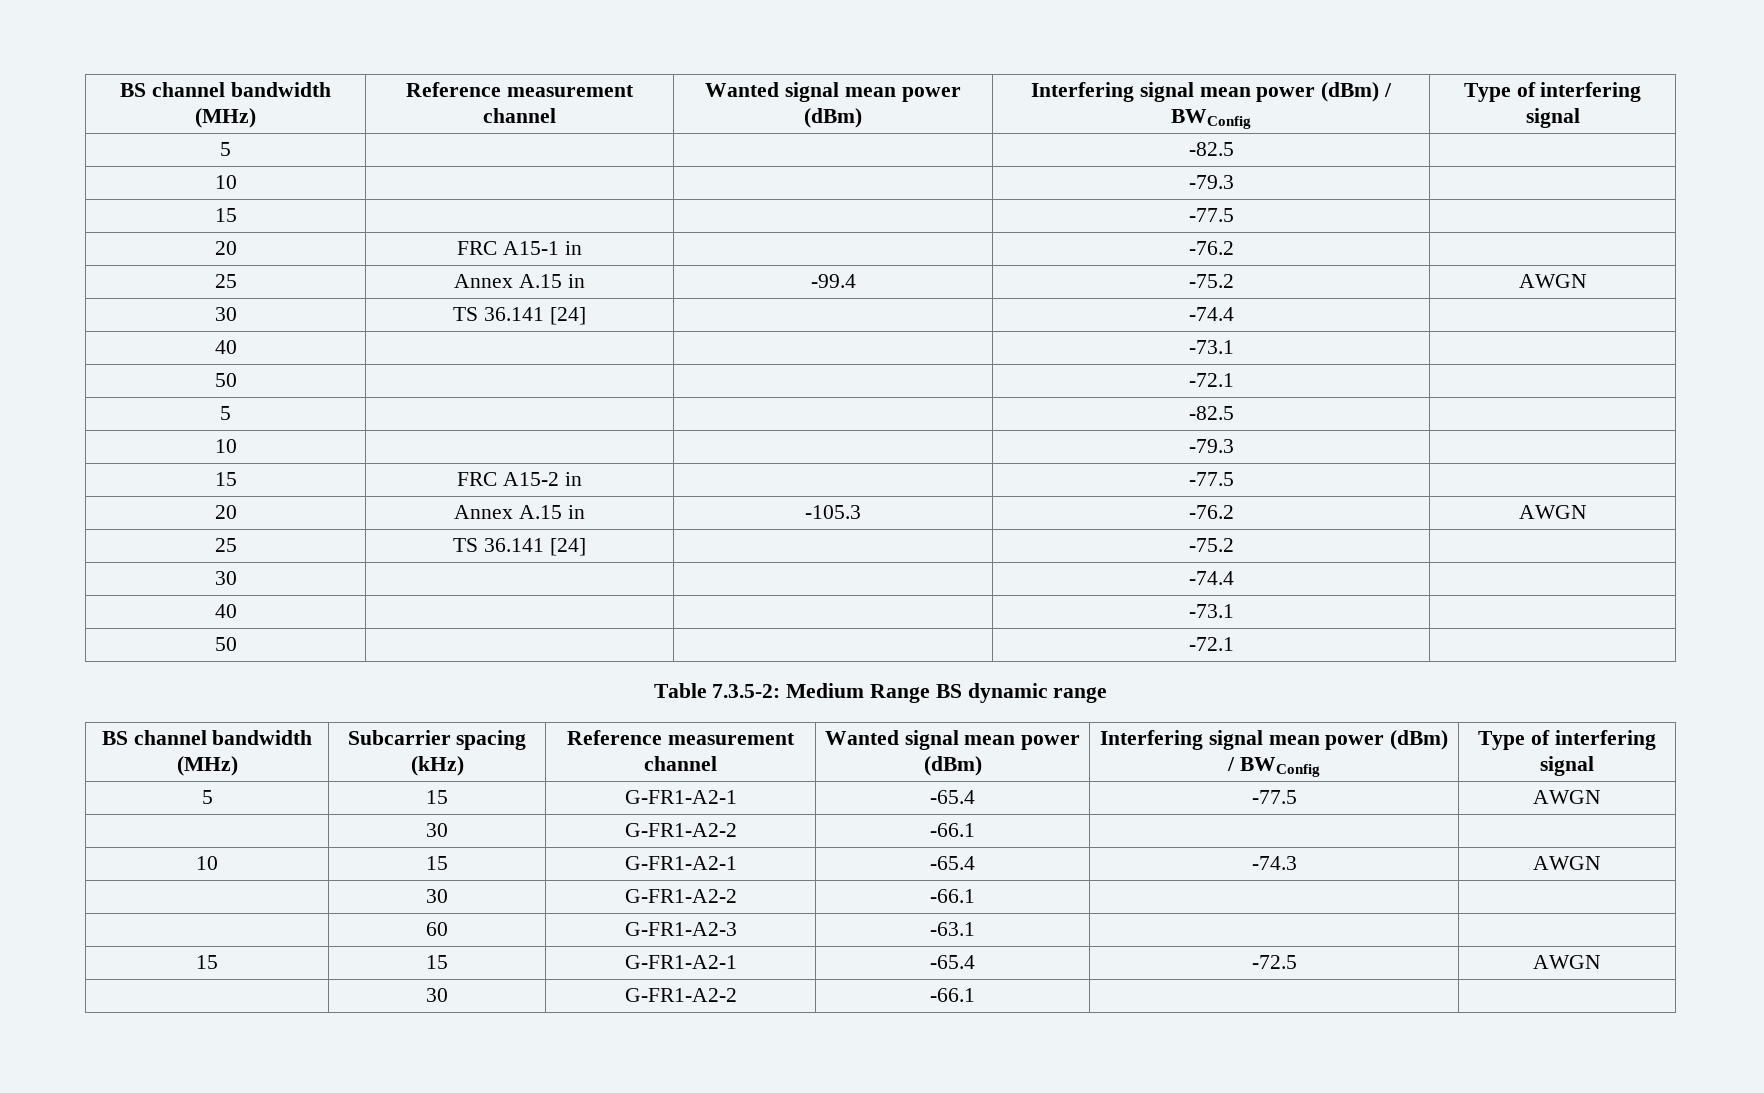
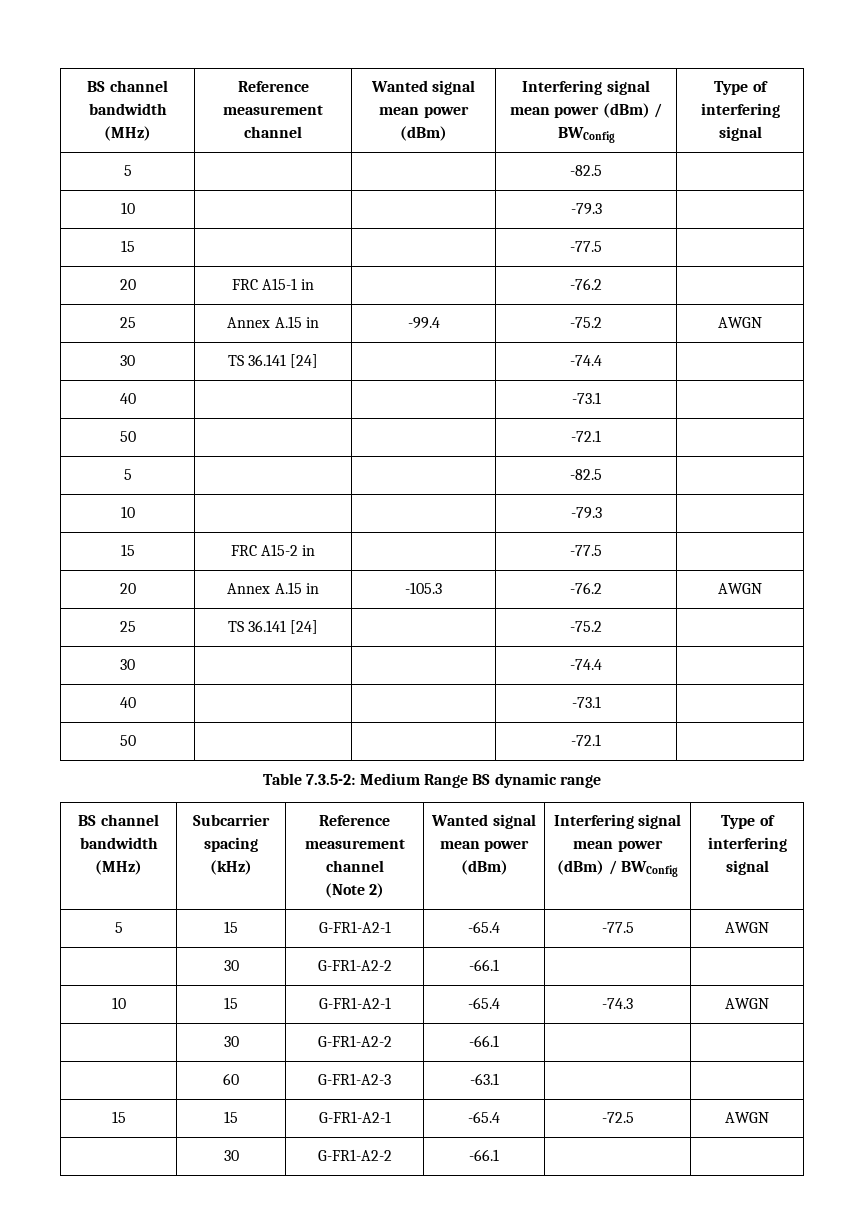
(717, 763) none -> [324,883,385,898] // (Note 2)

